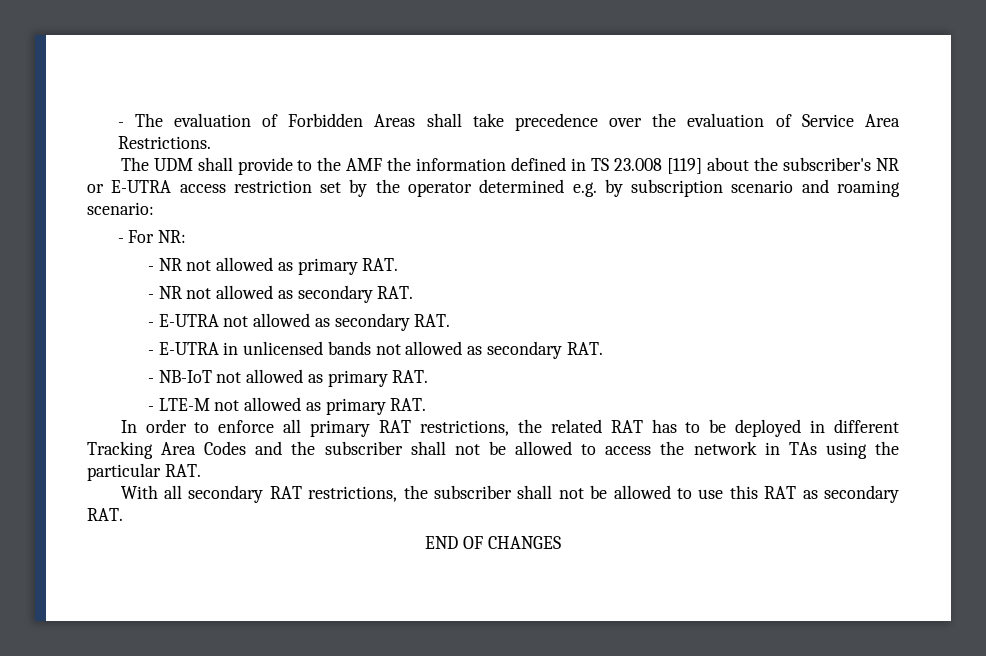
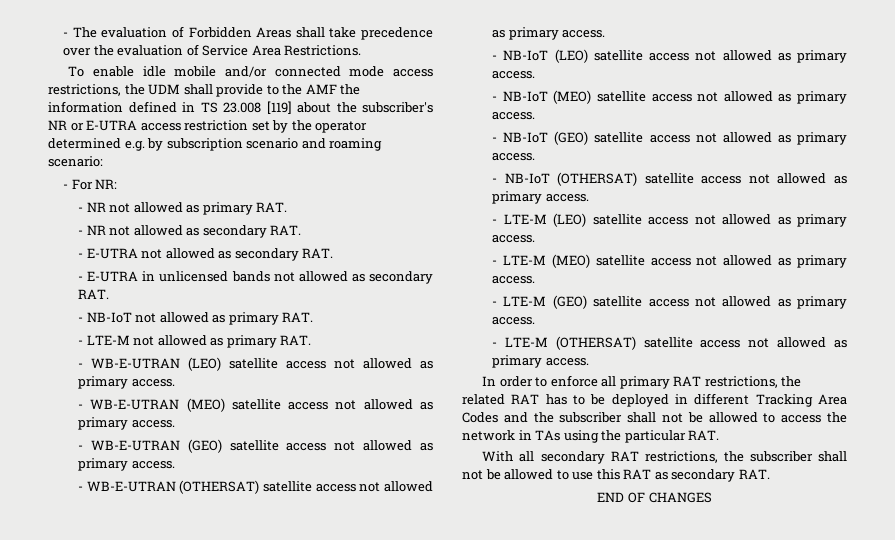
[120,157,149,171] The -> [68,66,434,77] [48,84,145,96] To enable idle mobile and/or connected mode access restrictions, the
(427, 404) none -> [78,357,433,371] [78,376,175,389] [78,398,433,412] [78,417,175,430] [78,439,433,453] [78,458,175,471] [78,480,433,494] [492,27,606,40] [492,49,847,63] [492,71,536,79] [492,90,847,104] [492,112,536,120] [492,131,847,145] [492,153,536,161] [492,172,847,186] [492,191,589,204] [492,213,847,227] [492,235,536,243] [492,254,847,268] [492,276,536,284] [492,295,847,309] [492,317,536,325] [492,336,847,350] [492,355,589,368] // - WB-E-UTRAN (LEO) satellite access not allowed as primary access. // - WB-E-UTRAN (MEO) satellite access not allowed as primary access. // - WB-E-UTRAN (GEO) satellite access not allowed as primary access. // - WB-E-UTRAN (OTHERSAT) satellite access not allowed as primary access. // - NB-IoT (LEO) satellite access not allowed as primary access. // - NB-IoT (MEO) satellite access not allowed as primary access. // - NB-IoT (GEO) satellite access not allowed as primary access. // - NB-IoT (OTHERSAT) satellite access not allowed as primary access. // - LTE-M (LEO) satellite access not allowed as primary access. // - LTE-M (MEO) satellite access not allowed as primary access. // - LTE-M (GEO) satellite access not allowed as primary access. // - LTE-M (OTHERSAT) satellite access not allowed as primary access.

